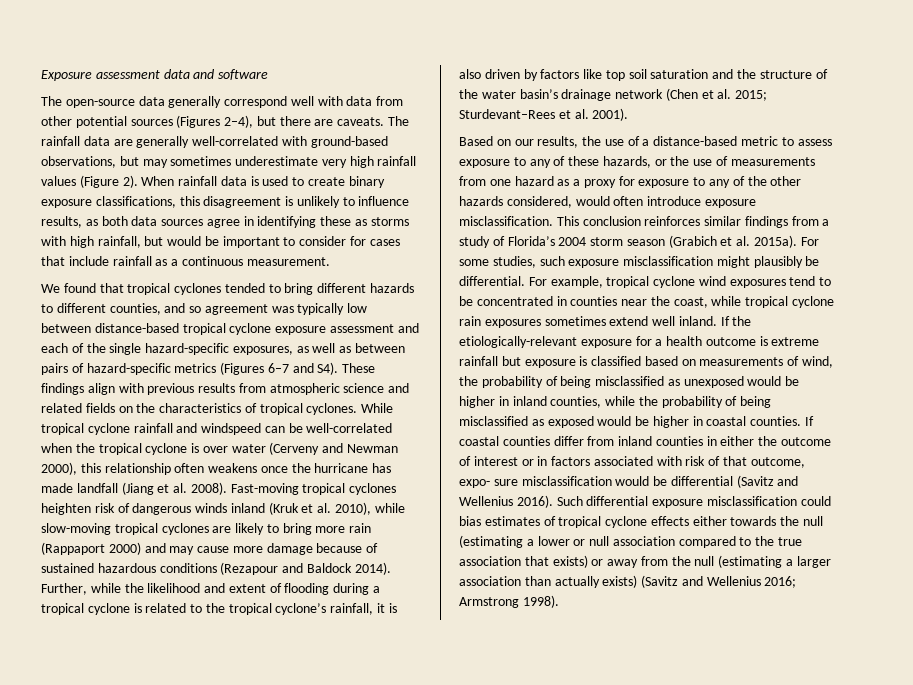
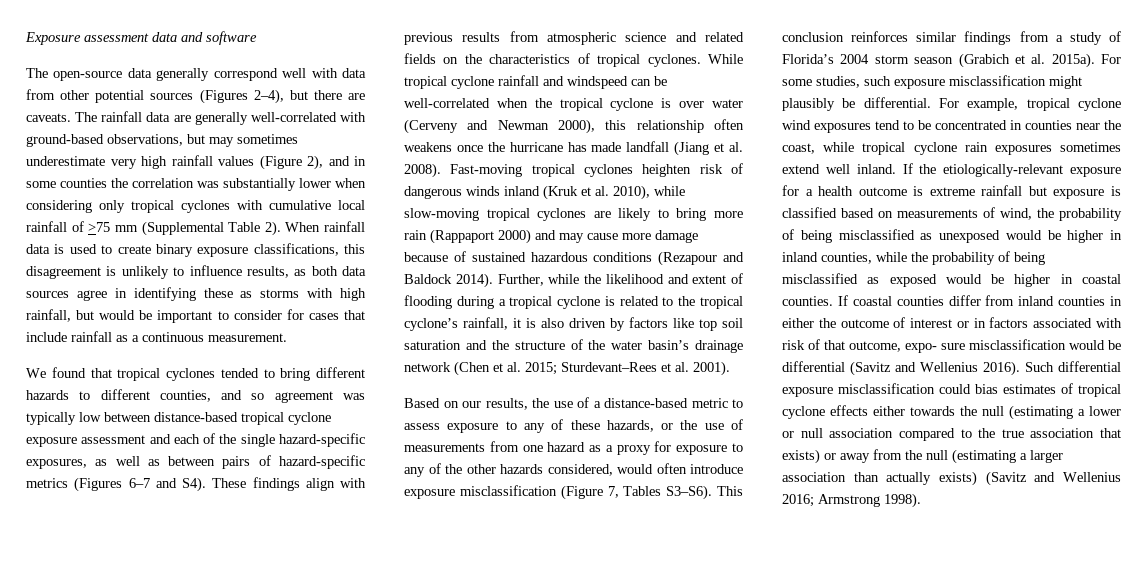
(119, 181) none -> [307,155,366,170] [26,178,366,191] [26,200,365,213] [26,221,261,236] 2), and in some counties the correlation was substantially lower when considering only tropical cyclones with cumulative local rainfall of >75 mm (Supplemental Table
[459,216,553,226] misclassification. -> [459,485,713,500] misclassification (Figure 7, Tables S3–S6).

